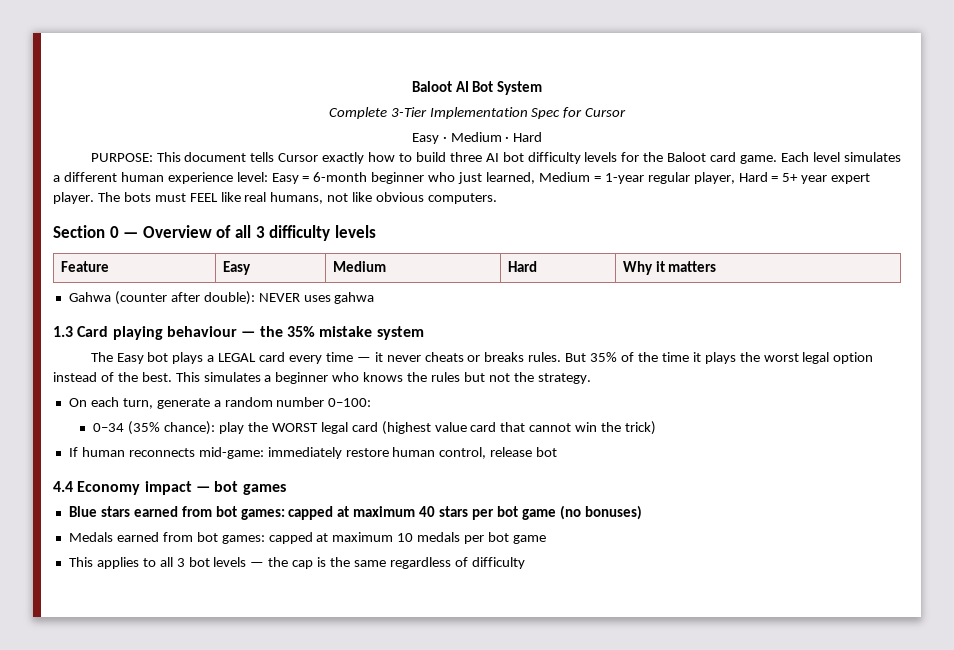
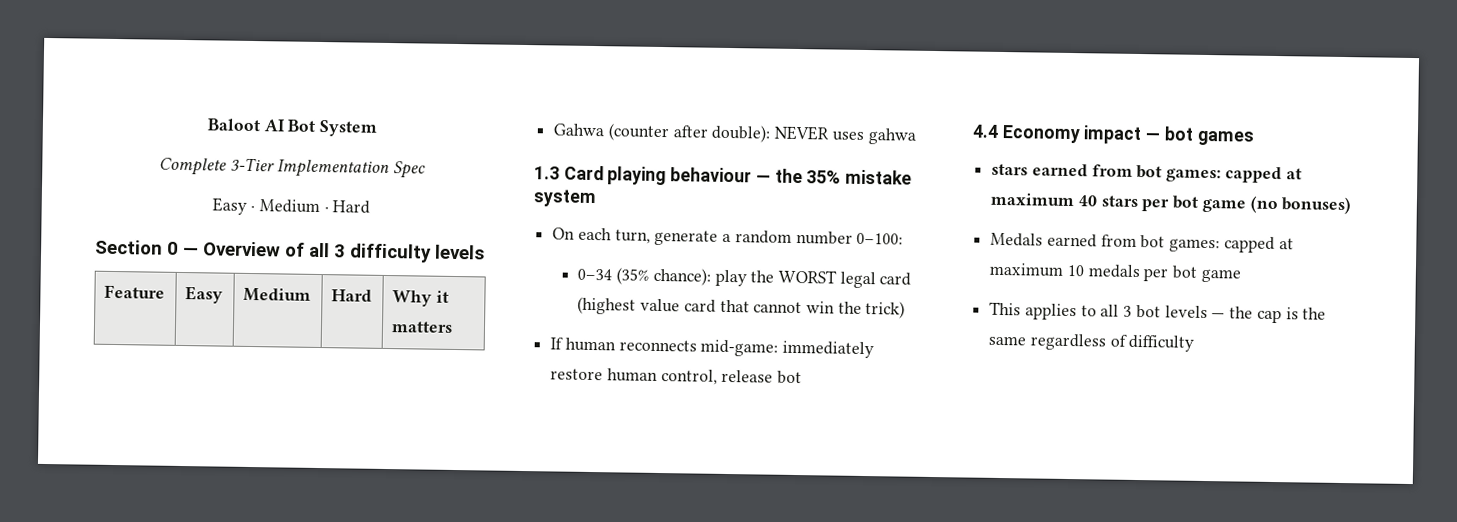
[563,107,627,118] for Cursor -> (426, 170) none
[90,152,901,164] [53,172,871,184] [53,192,498,204] // PURPOSE: This document tells Cursor exactly how to build three AI bot difficulty levels for the Baloot card game. Each level simulates a different human experience level: Easy = 6-month beginner who just learned, Medium = 1-year regular player, Hard = 5+ year expert player. The bots must FEEL like real humans, not like obvious computers. -> (371, 207) none
[90,352,874,364] [53,372,591,384] // The Easy bot plays a LEGAL card every time — it never cheats or breaks rules. But 35% of the time it plays the worst legal option instead of the best. This simulates a beginner who knows the rules but not the strategy. -> (597, 198) none
[68,506,97,517] Blue -> (1254, 138) none

